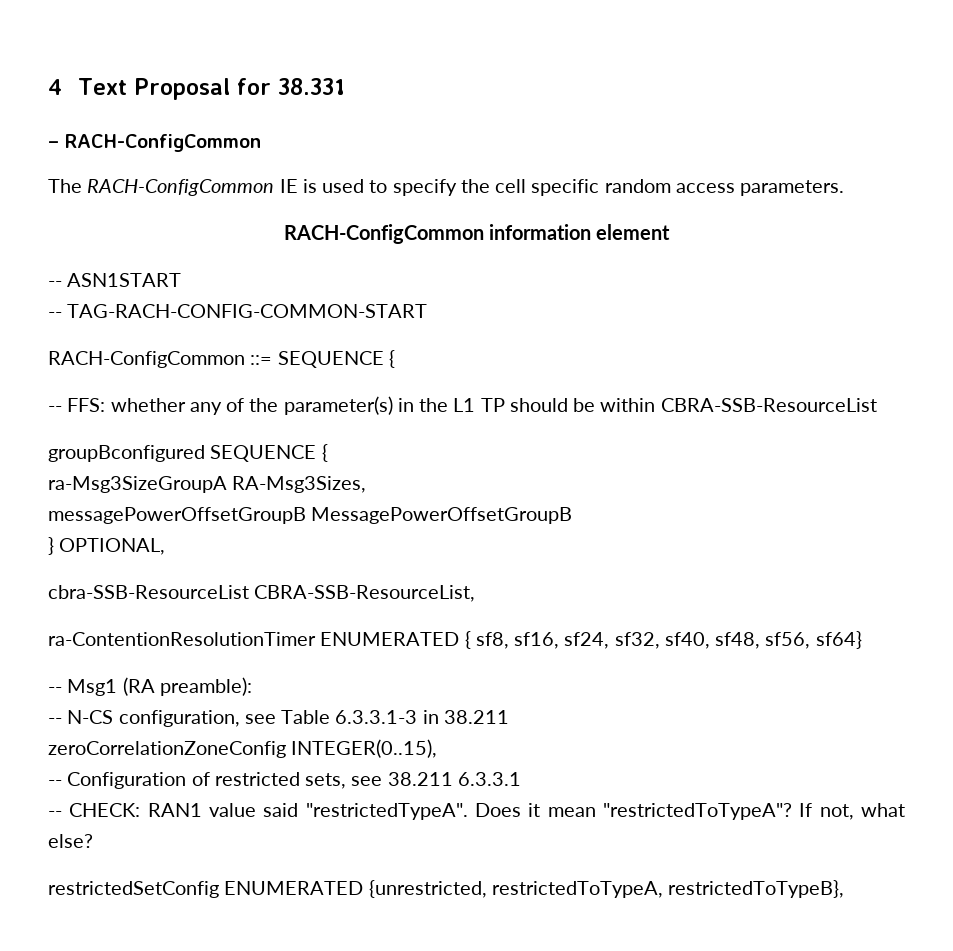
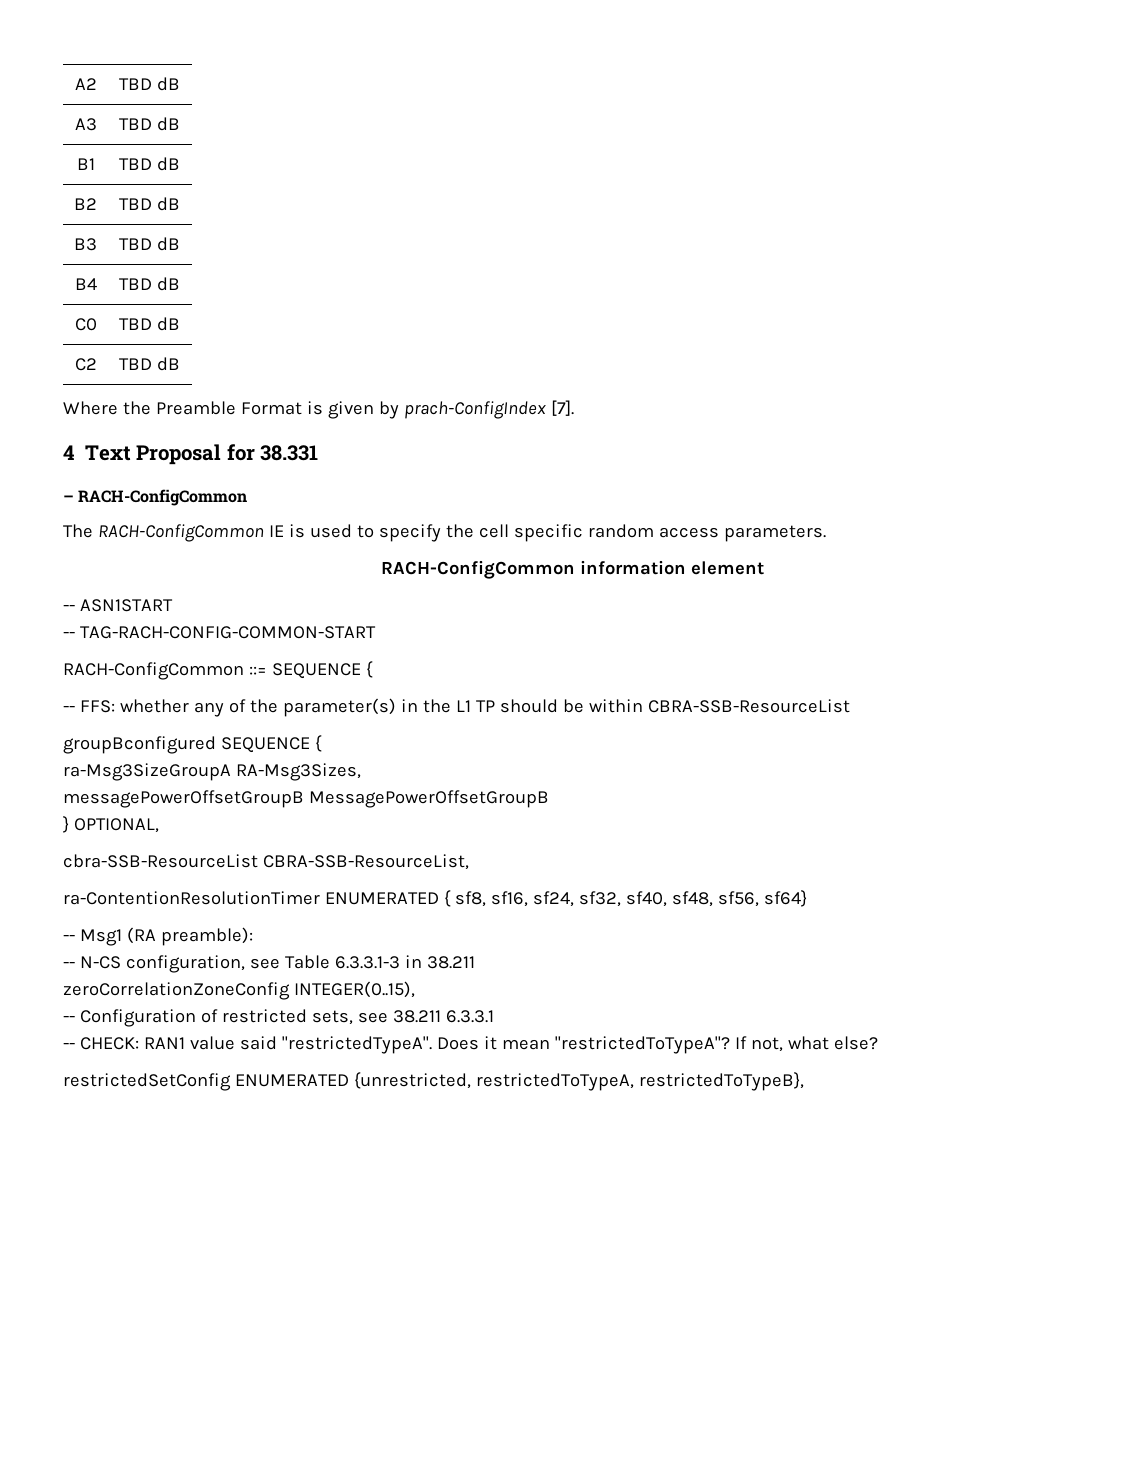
(48, 87) none -> [74,78,97,90] [119,77,180,91] [74,118,97,131] [119,117,180,131] [76,158,95,170] [119,157,180,171] [74,198,97,210] [119,197,180,211] [74,238,97,251] [119,237,180,251] [74,278,97,290] [119,277,180,291] [74,318,97,331] [119,317,180,331] [74,358,97,371] [119,357,180,371] [63,400,574,419] A2 | TBD dB // A3 | TBD dB // B1 | TBD dB // B2 | TBD dB // B3 | TBD dB // B4 | TBD dB // C0 | TBD dB // C2 | TBD dB // Where the Preamble Format is given by prach-ConfigIndex [7]. //

